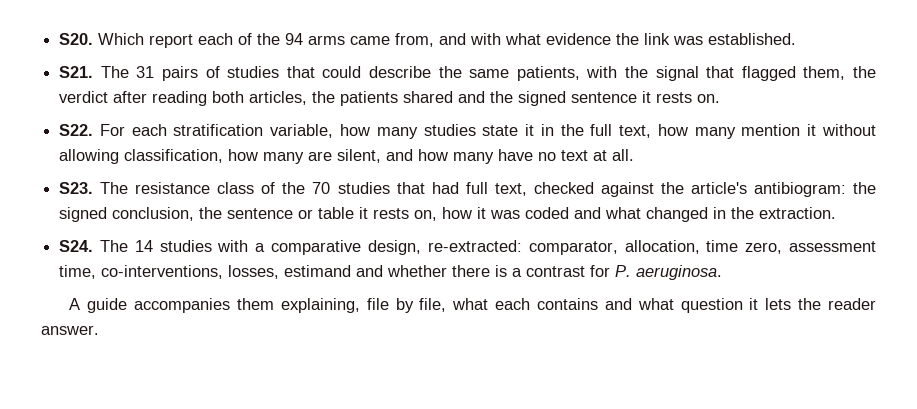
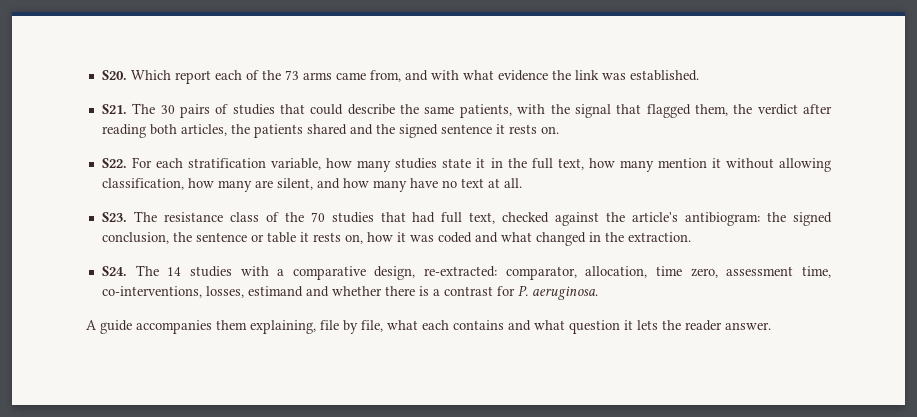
[285,33,304,45] 94 -> [284,70,299,80] 73
[136,66,155,78] 31 -> [160,105,175,114] 30

